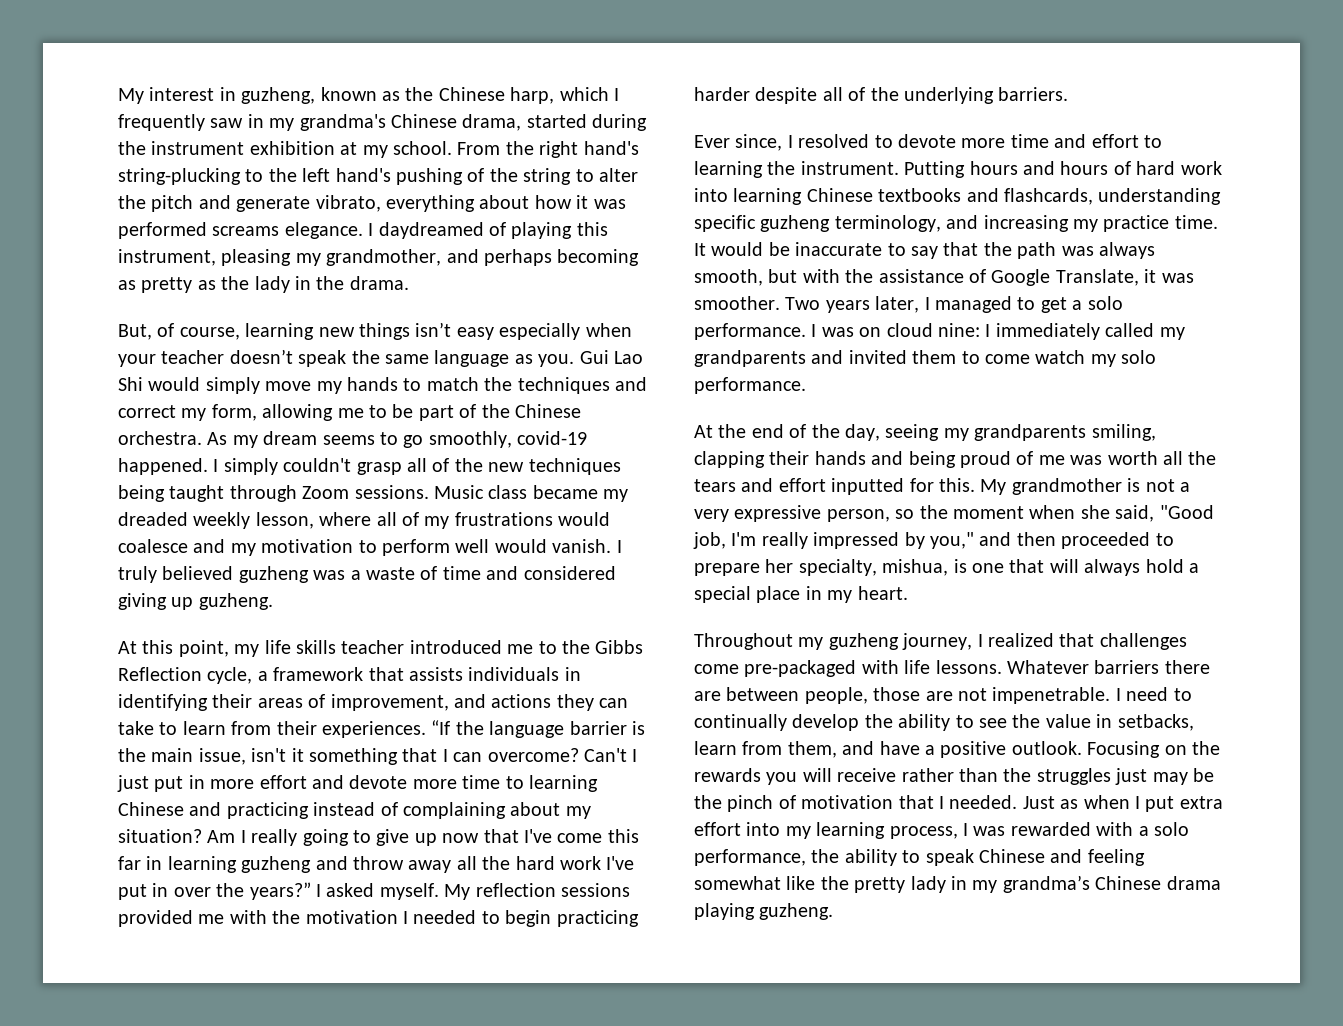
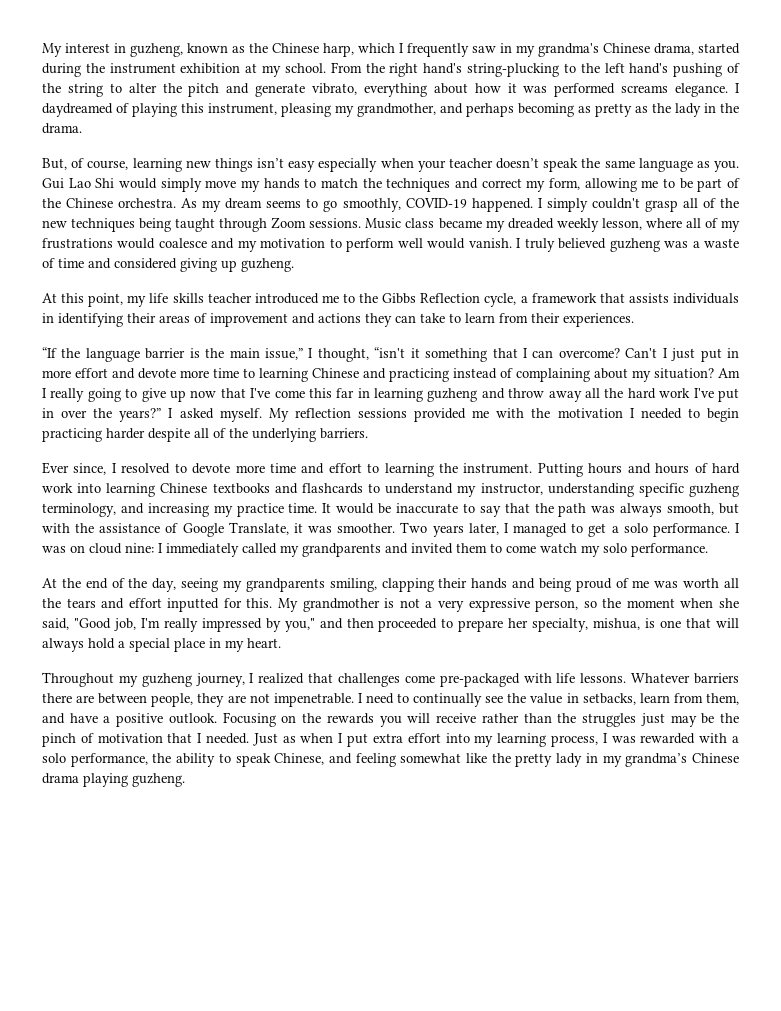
[517,431,588,445] covid-19 -> [405,198,467,208] COVID-19
[330,694,449,711] improvement, -> [210,313,288,327] improvement
(426, 729) none -> (634, 320) //
[198,748,287,765] issue, isn't -> [264,347,406,362] issue,” I thought, “isn't
[1004,188,1093,205] flashcards, -> [301,483,543,497] flashcards to understand my instructor,
[873,687,921,701] those -> [197,693,225,707] they
[792,714,974,731] develop the ability to -> (483, 700) none
[979,849,1045,863] Chinese -> [274,753,325,765] Chinese,

